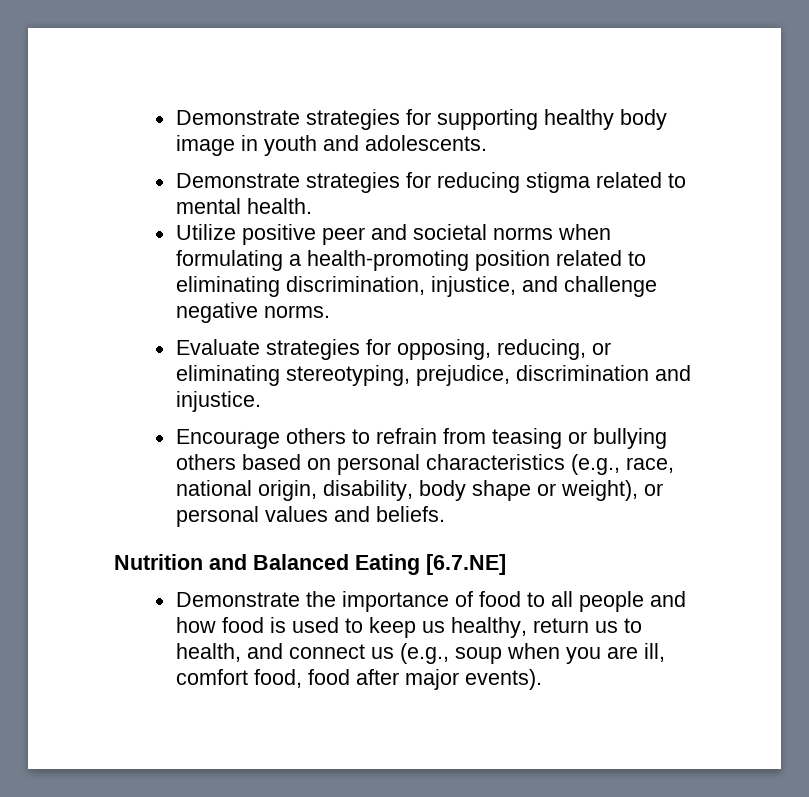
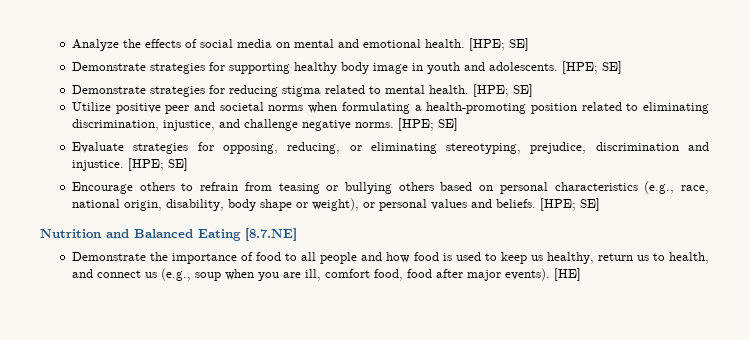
(175, 117) none -> [72,38,530,51] Analyze the effects of social media on mental and emotional health. [HPE; SE] //
(487, 143) none -> [562,61,623,74] [HPE; SE]
(312, 206) none -> [473,84,534,97] [HPE; SE]
(330, 311) none -> [398,118,459,131] [HPE; SE]
(261, 401) none -> [128,158,189,171] [HPE; SE]
(445, 514) none -> [540,198,601,211] [HPE; SE]
[426,554,506,575] [6.7.NE] -> [245,228,297,241] [8.7.NE]
(542, 679) none -> [554,268,582,281] [HE]

